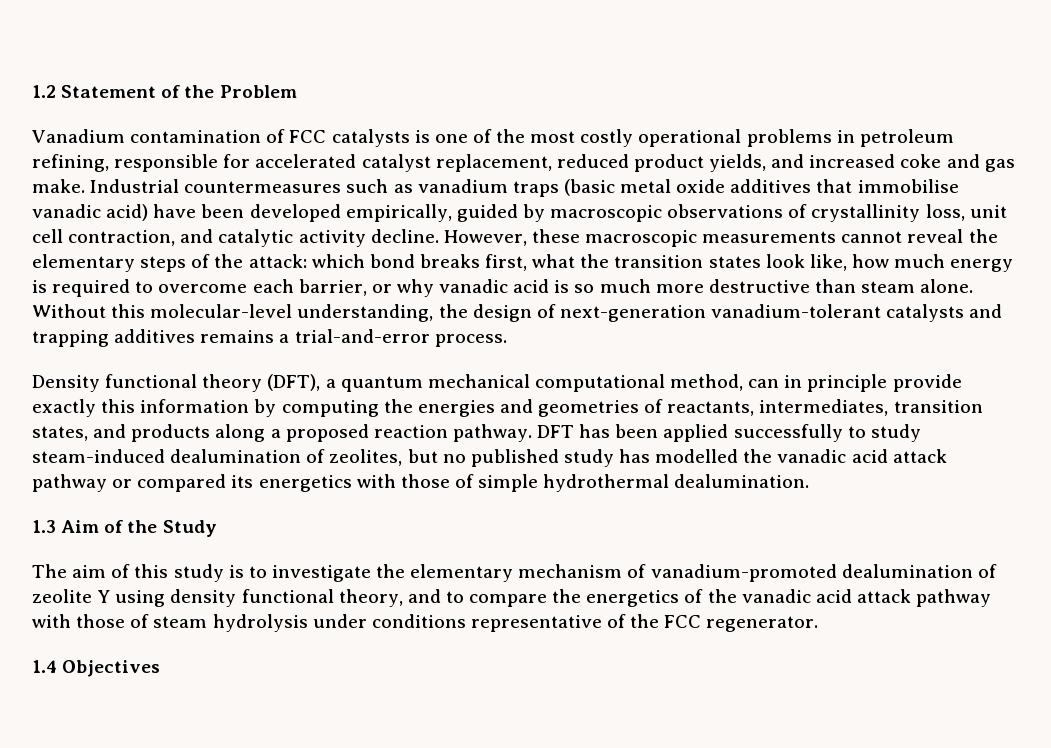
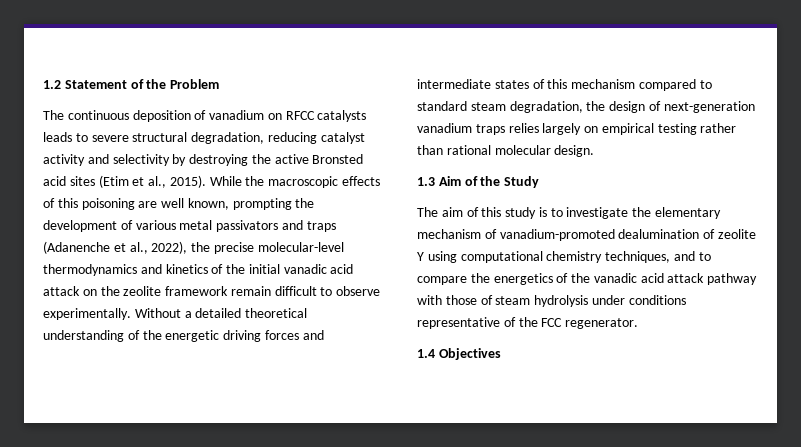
[32,129,954,147] [32,154,1015,172] [32,179,959,197] [32,204,1007,222] [32,229,998,247] [32,254,1014,272] [32,279,974,297] [32,304,1003,322] [32,329,507,347] [32,374,962,392] [32,399,983,417] [32,424,921,442] [32,449,947,467] [32,474,810,492] Vanadium contamination of FCC catalysts is one of the most costly operational problems in petroleum refining, responsible for accelerated catalyst replacement, reduced product yields, and increased coke and gas make. Industrial countermeasures such as vanadium traps (basic metal oxide additives that immobilise vanadic acid) have been developed empirically, guided by macroscopic observations of crystallinity loss, unit cell contraction, and catalytic activity decline. However, these macroscopic measurements cannot reveal the elementary steps of the attack: which bond breaks first, what the transition states look like, how much energy is required to overcome each barrier, or why vanadic acid is so much more destructive than steam alone. Without this molecular-level understanding, the design of next-generation vanadium-tolerant catalysts and trapping additives remains a trial-and-error process. // Density functional theory (DFT), a quantum mechanical computational method, can in principle provide exactly this information by computing the energies and geometries of reactants, intermediates, transition states, and products along a proposed reaction pathway. DFT has been applied successfully to study steam-induced dealumination of zeolites, but no published study has modelled the vanadic acid attack pathway or compared its energetics with those of simple hydrothermal dealumination. -> [43,110,367,122] [43,132,365,144] [43,154,364,166] [43,175,381,188] [43,198,315,210] [43,220,336,232] [43,241,344,254] [43,264,354,276] [43,286,381,296] [43,308,308,320] [43,330,324,342] [417,79,712,91] [417,101,755,113] [417,123,737,135] [417,145,595,157] The continuous deposition of vanadium on RFCC catalysts leads to severe structural degradation, reducing catalyst activity and selectivity by destroying the active Bronsted acid sites (Etim et al., 2015). While the macroscopic effects of this poisoning are well known, prompting the development of various metal passivators and traps (Adanenche et al., 2022), the precise molecular-level thermodynamics and kinetics of the initial vanadic acid attack on the zeolite framework remain difficult to observe experimentally. Without a detailed theoretical understanding of the energetic driving forces and intermediate states of this mechanism compared to standard steam degradation, the design of next-generation vanadium traps relies largely on empirical testing rather than rational molecular design.
[170,589,403,607] density functional theory, -> [460,251,671,263] computational chemistry techniques,

